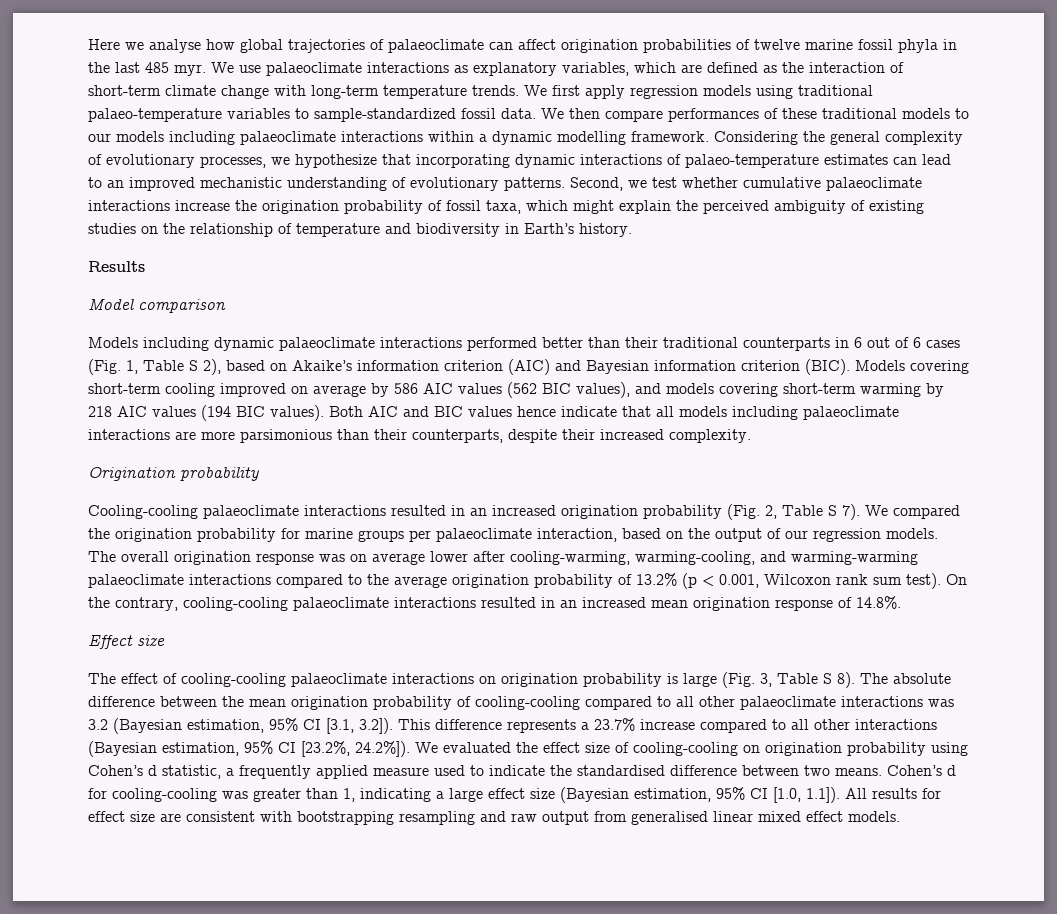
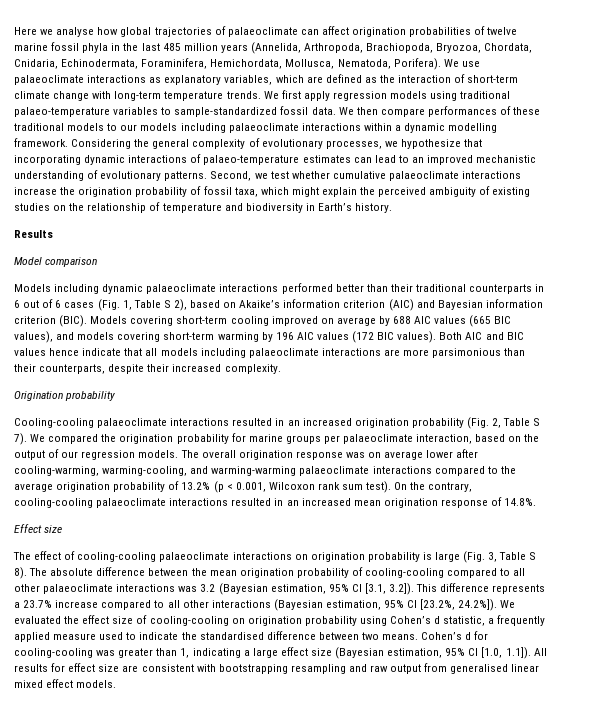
[174,64,206,76] myr. -> [183,42,533,54] [14,58,441,70] million years (Annelida, Arthropoda, Brachiopoda, Bryozoa, Chordata, Cnidaria, Echinodermata, Foraminifera, Hemichordata, Mollusca, Nematoda, Porifera).
[394,382,537,398] 586 AIC values (562 -> [393,315,492,327] 688 AIC values (665
[88,405,231,421] 218 AIC values (194 -> [275,331,375,343] 196 AIC values (172

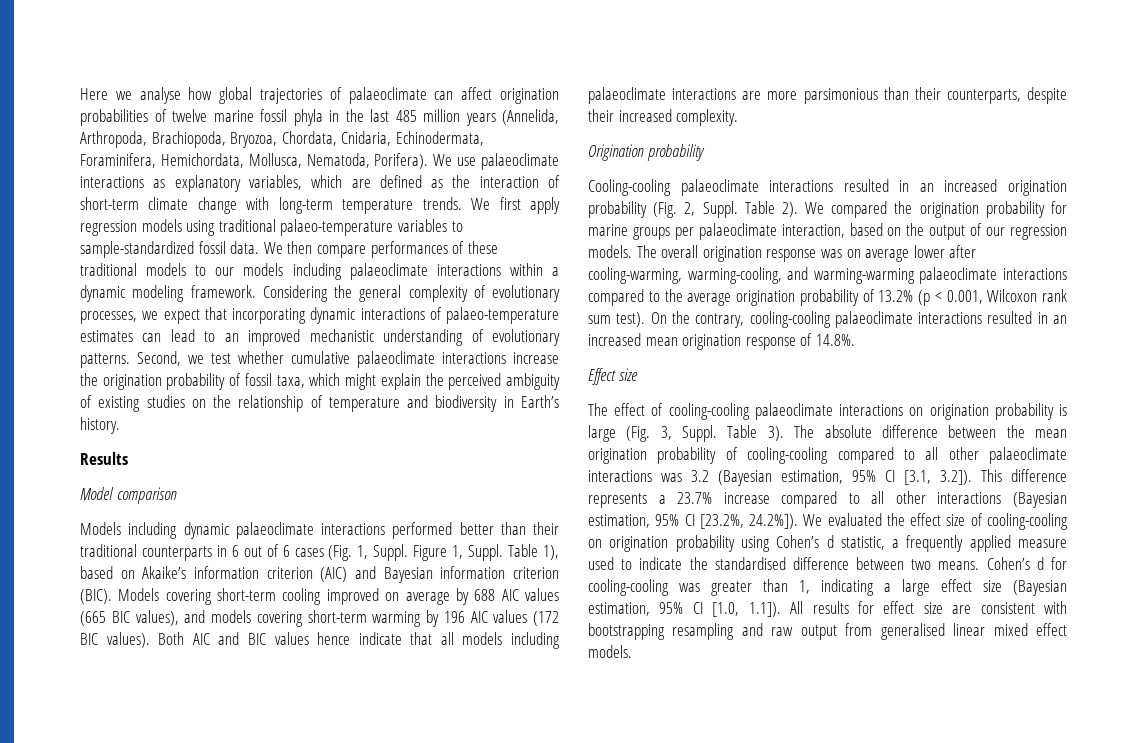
[448,123,498,133] modelling -> [132,285,185,302] modeling
[400,139,461,149] hypothesize -> [163,309,200,324] expect
[133,299,187,311] Table S 2), -> [373,544,559,561] Suppl. Figure 1, Suppl. Table 1),
[503,418,541,426] [14,433,27,445] Table S 7). -> [702,201,798,218] Suppl. Table 2).
[499,552,537,560] [14,567,27,579] Table S 8). -> [682,425,784,442] Suppl. Table 3).

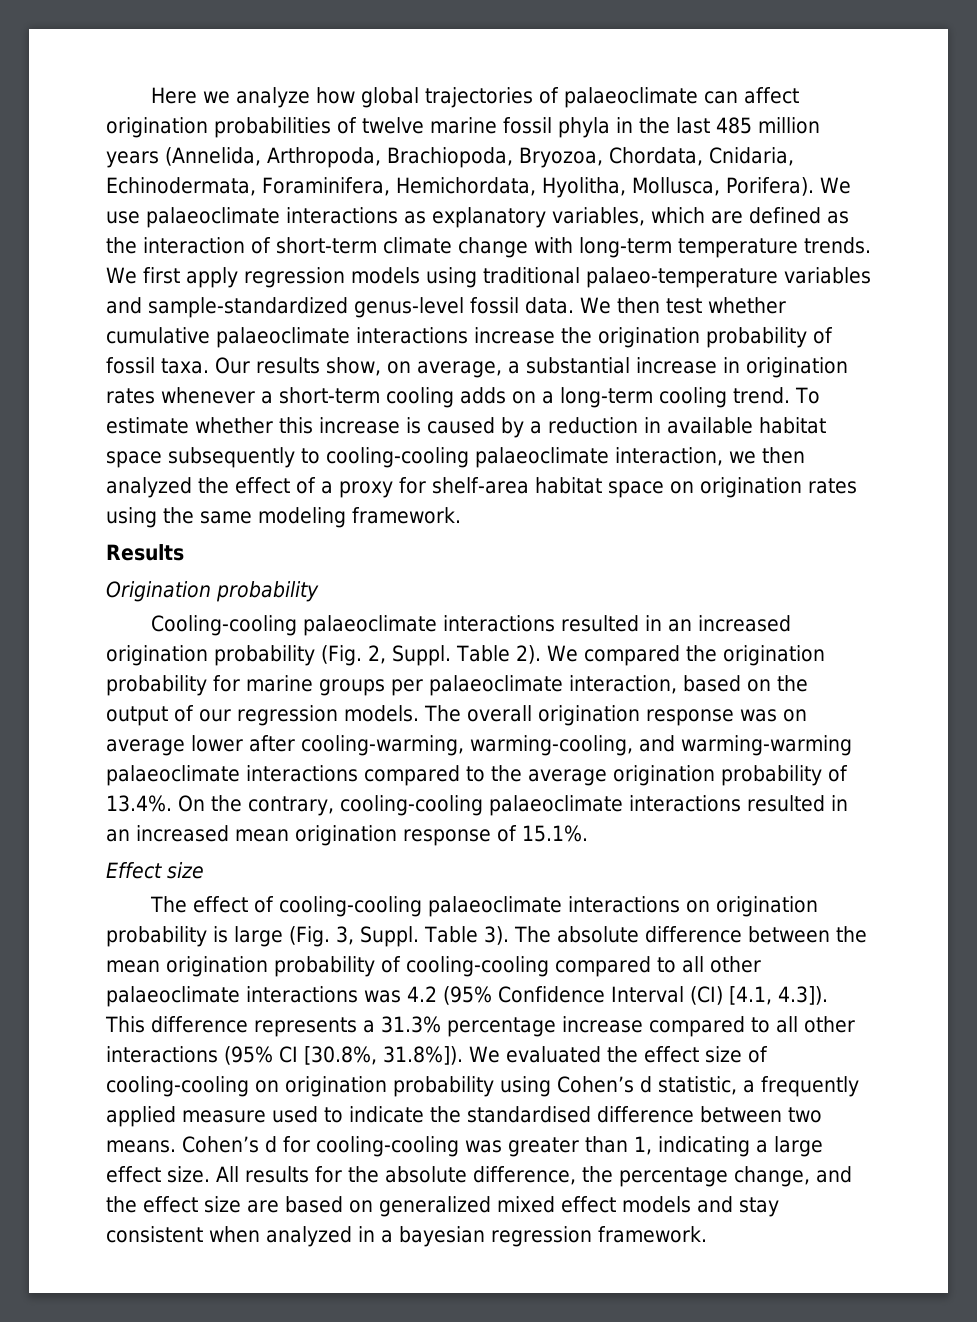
[139,87,181,104] analyse -> [235,87,310,108] analyze
[248,153,370,168] Mollusca, Nematoda, -> [541,177,720,198] Hyolitha, Mollusca,
[451,221,463,232] [80,241,194,258] to sample-standardized -> [106,297,464,318] and sample-standardized genus-level
[316,241,498,258] [80,263,559,280] [80,285,560,302] [80,307,559,324] [80,329,560,346] [80,351,204,368] compare performances of these traditional models to our models including palaeoclimate interactions within a dynamic modeling framework. Considering the general complexity of evolutionary processes, we expect that incorporating dynamic interactions of palaeo-temperature estimates can lead to an improved mechanistic understanding of evolutionary patterns. Second, we -> (660, 305) none
[276,373,560,390] [80,395,559,412] [80,417,120,434] [80,452,128,465] [80,487,177,504] [80,522,559,539] [80,544,559,561] [80,566,559,583] [80,588,560,605] [80,610,559,627] [80,632,560,649] [588,87,1067,104] [588,109,739,126] taxa, which might explain the perceived ambiguity of existing studies on the relationship of temperature and biodiversity in Earth’s history. // Results // Model comparison // Models including dynamic palaeoclimate interactions performed better than their traditional counterparts in 6 out of 6 cases (Fig. 1, Suppl. Figure 1, Suppl. Table 1), based on Akaike’s information criterion (AIC) and Bayesian information criterion (BIC). Models covering short-term cooling improved on average by 688 AIC values (665 BIC values), and models covering short-term warming by 196 AIC values (172 BIC values). Both AIC and BIC values hence indicate that all models including palaeoclimate interactions are more parsimonious than their counterparts, despite their increased complexity. -> [161,357,848,378] [106,387,820,408] [106,417,826,438] [106,447,805,468] [106,477,857,498] [106,507,461,528] [106,544,184,561] taxa. Our results show, on average, a substantial increase in origination rates whenever a short-term cooling adds on a long-term cooling trend. To estimate whether this increase is caused by a reduction in available habitat space subsequently to cooling-cooling palaeoclimate interaction, we then analyzed the effect of a proxy for shelf-area habitat space on origination rates using the same modeling framework. // Results
[878,289,1067,306] [588,312,646,327] 13.2% (p < 0.001, Wilcoxon rank sum test). -> [106,795,172,812] 13.4%.
[815,334,855,346] 14.8%. -> [522,825,588,842] 15.1%.
[691,470,972,486] 3.2 (Bayesian estimation, 95% CI [3.1, 3.2]). -> [407,986,828,1005] 4.2 (95% Confidence Interval (CI) [4.1, 4.3]).
[677,492,713,504] 23.7% -> [381,1016,556,1037] 31.3% percentage
[1013,492,1067,508] [588,514,799,529] (Bayesian estimation, 95% CI [23.2%, 24.2%]). -> [224,1046,463,1065] (95% CI [30.8%, 31.8%]).
[983,580,1067,596] [588,601,1067,617] [588,623,1067,640] [588,645,632,658] size (Bayesian estimation, 95% CI [1.0, 1.1]). All results for effect size are consistent with bootstrapping resampling and raw output from generalised linear mixed effect models. -> [167,1166,852,1187] [106,1196,779,1217] [106,1226,707,1247] size. All results for the absolute difference, the percentage change, and the effect size are based on generalized mixed effect models and stay consistent when analyzed in a bayesian regression framework.

